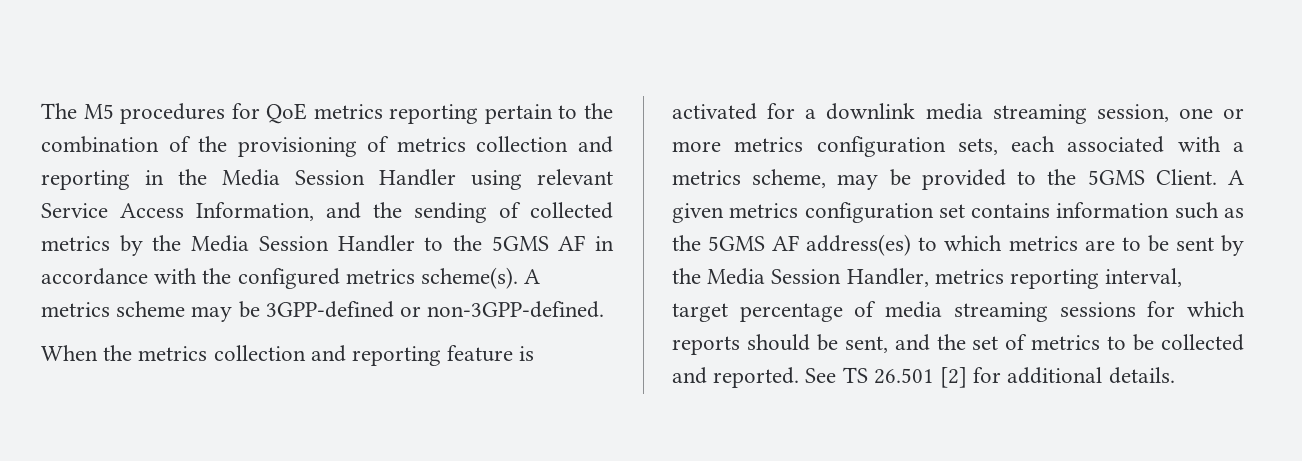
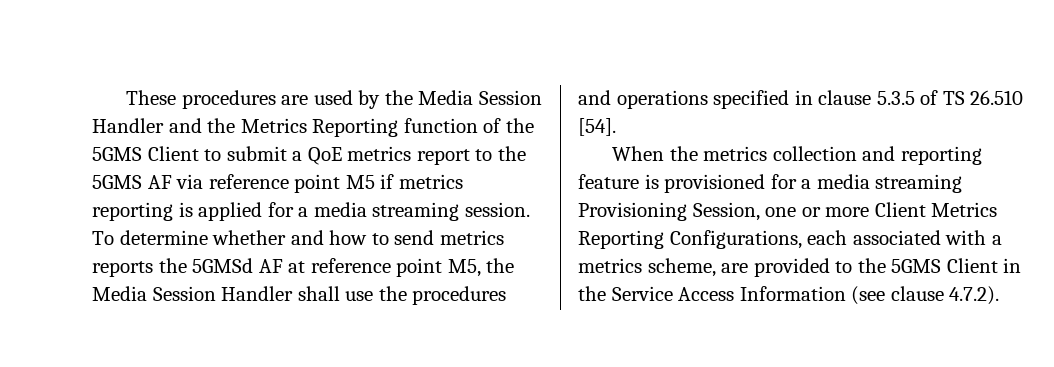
[41,103,613,124] [41,136,613,157] [41,169,613,190] [41,202,613,223] [41,236,110,251] The M5 procedures for QoE metrics reporting pertain to the combination of the provisioning of metrics collection and reporting in the Media Session Handler using relevant Service Access Information, and the sending of collected metrics -> [126,90,353,109] These procedures are used
[424,235,614,251] [41,267,541,289] [41,301,605,322] to the 5GMS AF in accordance with the configured metrics scheme(s). A metrics scheme may be 3GPP-defined or non-3GPP-defined. -> [168,118,534,137] [92,146,526,165] [92,174,463,193] [92,202,530,221] [92,230,504,245] [92,258,515,277] [92,286,507,305] [578,90,1024,109] [578,118,616,136] and the Metrics Reporting function of the 5GMS Client to submit a QoE metrics report to the 5GMS AF via reference point M5 if metrics reporting is applied for a media streaming session. To determine whether and how to send metrics reports the 5GMSd AF at reference point M5, the Media Session Handler shall use the procedures and operations specified in clause 5.3.5 of TS 26.510 [54].
[672,103,1169,124] activated for a downlink media streaming session, -> [664,174,963,193] [578,202,760,221] provisioned for a media streaming Provisioning Session,
[734,136,998,157] metrics configuration sets, -> [874,202,998,217] [578,230,802,249] Client Metrics Reporting Configurations,
[837,169,911,190] may be -> [721,263,749,273] are
[1155,169,1244,185] [672,202,1244,223] [672,234,1244,256] [672,268,1183,289] [672,301,1245,322] [672,334,1244,355] [672,367,1175,388] Client. A given metrics configuration set contains information such as the 5GMS AF address(es) to which metrics are to be sent by the Media Session Handler, metrics reporting interval, target percentage of media streaming sessions for which reports should be sent, and the set of metrics to be collected and reported. See TS 26.501 [2] for additional details. -> [946,258,1022,273] [578,286,1000,305] Client in the Service Access Information (see clause 4.7.2).

